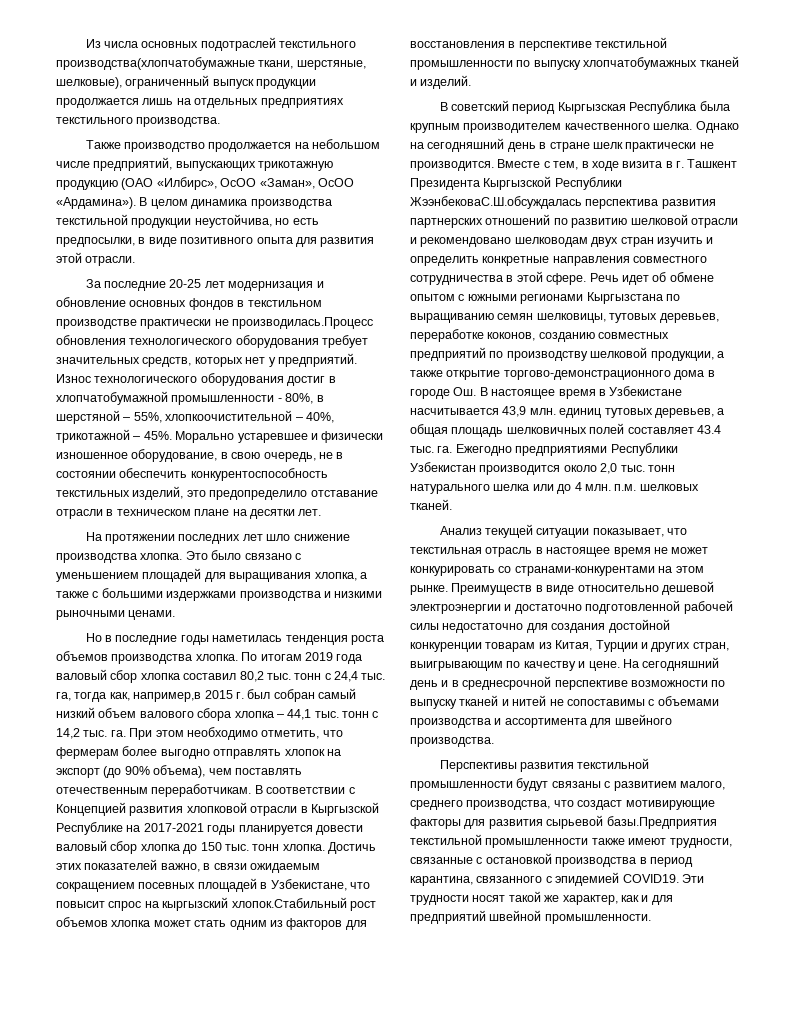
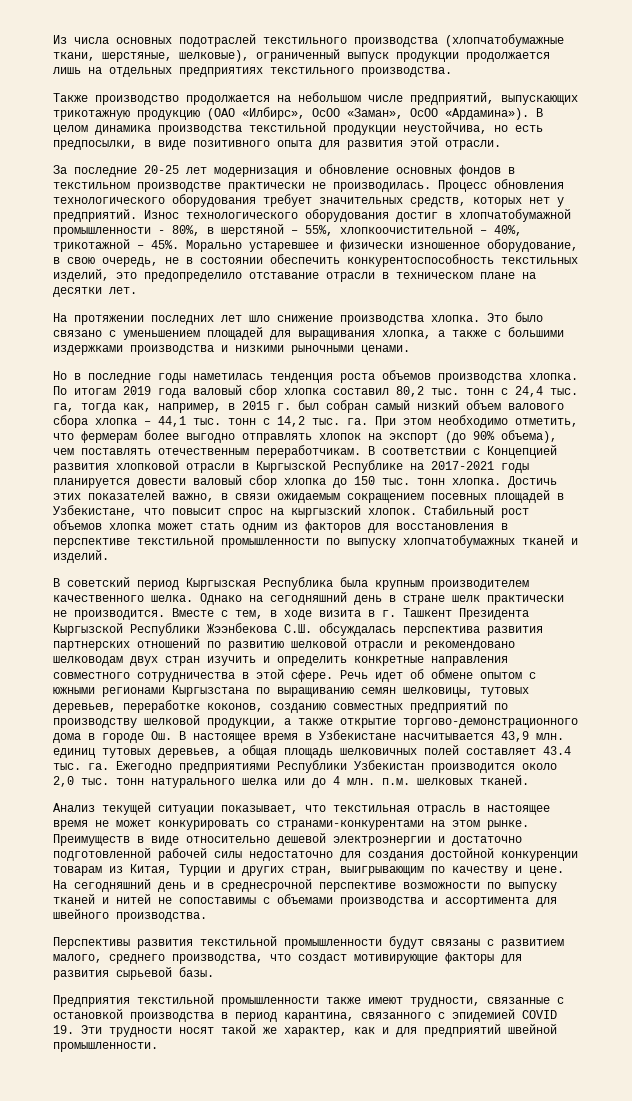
[56,57,255,70] производства(хлопчатобумажные -> [354,34,564,47] производства (хлопчатобумажные
[232,317,374,329] производилась.Процесс -> [333,180,487,192] производилась. Процесс
[133,692,202,702] например,в -> [158,403,235,413] например, в
[231,897,347,908] хлопок.Стабильный -> [368,505,494,515] хлопок. Стабильный
[410,196,582,209] ЖээнбековаС.Ш.обсуждалась -> [207,623,396,636] Жээнбекова С.Ш. обсуждалась
[606,816,717,829] базы.Предприятия -> [179,967,214,977] [53,995,130,1007] базы. // Предприятия
[622,874,679,883] COVID19. -> [522,1010,557,1019] [53,1025,74,1034] COVID 19.

